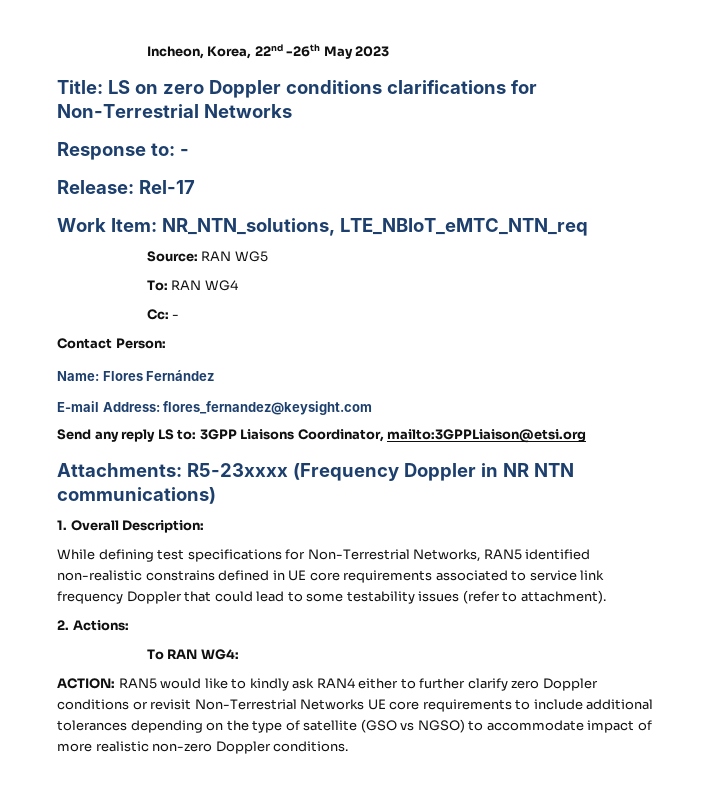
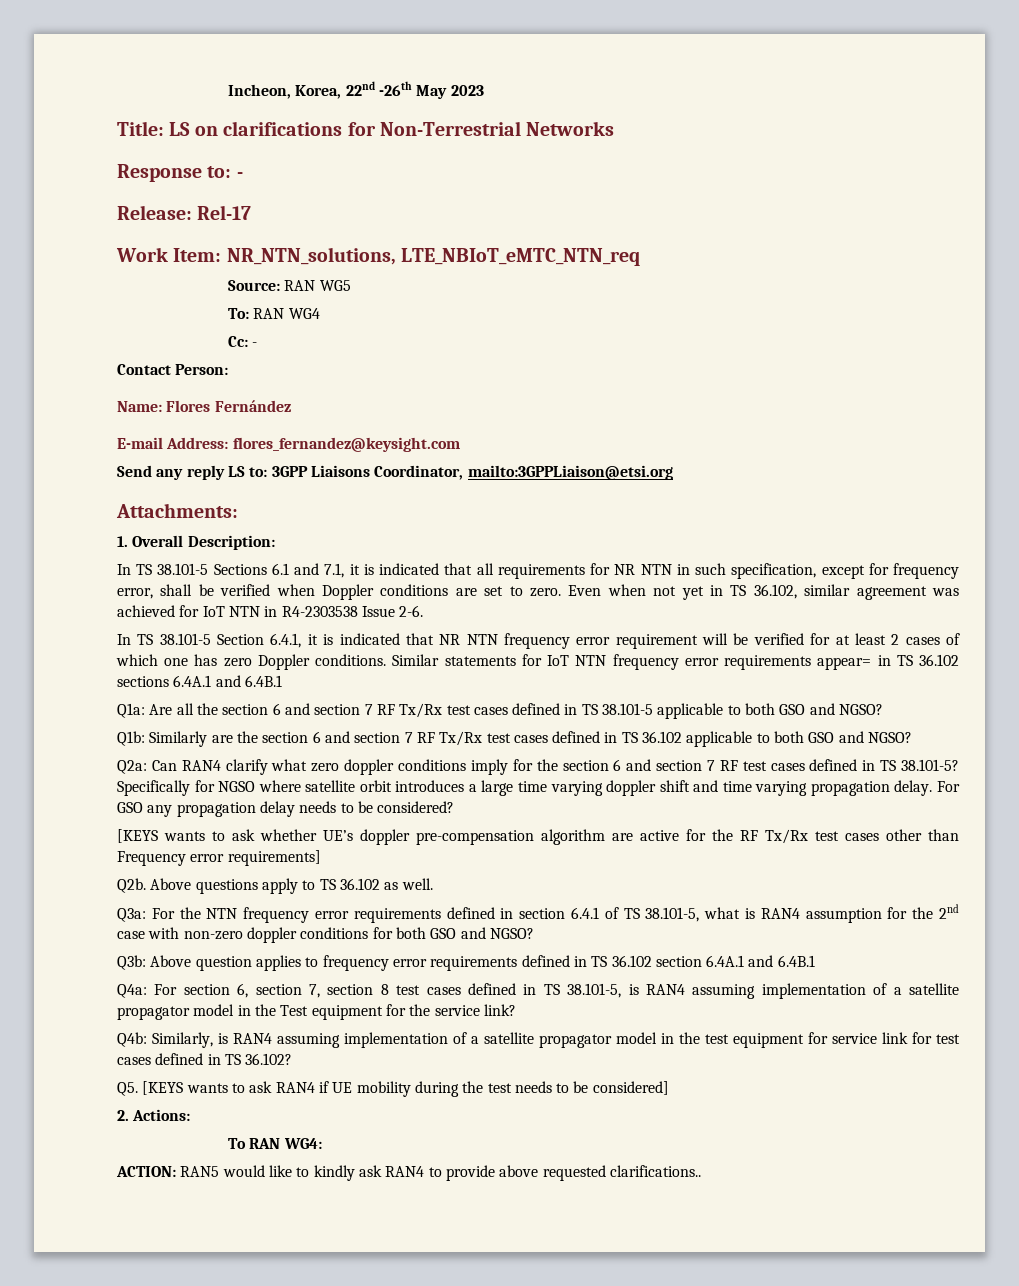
[162,80,382,98] zero Doppler conditions -> (218, 131) none
[186,463,574,481] [57,487,216,504] [57,520,205,533] [57,549,591,562] [57,570,605,583] [57,590,606,604] R5-23xxxx (Frequency Doppler in NR NTN communications) // 1. Overall Description: // While defining test specifications for Non-Terrestrial Networks, RAN5 identified non-realistic constrains defined in UE core requirements associated to service link frequency Doppler that could lead to some testability issues (refer to attachment). -> [117,535,275,550] [117,563,959,579] [117,584,959,600] [117,605,424,617] [117,633,961,649] [116,654,960,670] [117,675,282,687] [117,703,884,719] [117,731,913,747] [117,759,960,775] [117,780,960,796] [117,801,455,817] [117,829,959,845] [117,850,321,866] [117,878,433,894] [117,904,959,923] [117,927,534,943] [117,955,815,971] [117,983,959,999] [117,1004,516,1020] [117,1032,960,1048] [117,1053,293,1065] [117,1081,669,1097] // 1. Overall Description: // In TS 38.101-5 Sections 6.1 and 7.1, it is indicated that all requirements for NR NTN in such specification, except for frequency error, shall be verified when Doppler conditions are set to zero. Even when not yet in TS 36.102, similar agreement was achieved for IoT NTN in R4-2303538 Issue 2-6. // In TS 38.101-5 Section 6.4.1, it is indicated that NR NTN frequency error requirement will be verified for at least 2 cases of which one has zero Doppler conditions. Similar statements for IoT NTN frequency error requirements appear= in TS 36.102 sections 6.4A.1 and 6.4B.1 // Q1a: Are all the section 6 and section 7 RF Tx/Rx test cases defined in TS 38.101-5 applicable to both GSO and NGSO? // Q1b: Similarly are the section 6 and section 7 RF Tx/Rx test cases defined in TS 36.102 applicable to both GSO and NGSO? // Q2a: Can RAN4 clarify what zero doppler conditions imply for the section 6 and section 7 RF test cases defined in TS 38.101-5? Specifically for NGSO where satellite orbit introduces a large time varying doppler shift and time varying propagation delay. For GSO any propagation delay needs to be considered? // [KEYS wants to ask whether UE’s doppler pre-compensation algorithm are active for the RF Tx/Rx test cases other than Frequency error requirements] // Q2b. Above questions apply to TS 36.102 as well. // Q3a: For the NTN frequency error requirements defined in section 6.4.1 of TS 38.101-5, what is RAN4 assumption for the 2nd case with non-zero doppler conditions for both GSO and NGSO? // Q3b: Above question applies to frequency error requirements defined in TS 36.102 section 6.4A.1 and 6.4B.1 // Q4a: For section 6, section 7, section 8 test cases defined in TS 38.101-5, is RAN4 assuming implementation of a satellite propagator model in the Test equipment for the service link? // Q4b: Similarly, is RAN4 assuming implementation of a satellite propagator model in the test equipment for service link for test cases defined in TS 36.102? // Q5. [KEYS wants to ask RAN4 if UE mobility during the test needs to be considered]
[358,678,598,691] [57,699,654,712] [57,719,652,733] [57,741,349,754] either to further clarify zero Doppler conditions or revisit Non-Terrestrial Networks UE core requirements to include additional tolerances depending on the type of satellite (GSO vs NGSO) to accommodate impact of more realistic non-zero Doppler conditions. -> [428,1165,701,1181] to provide above requested clarifications..

